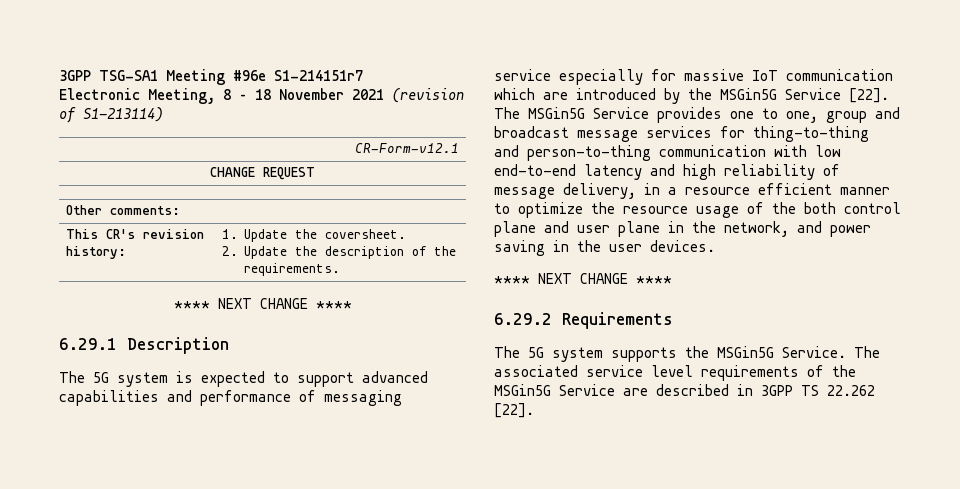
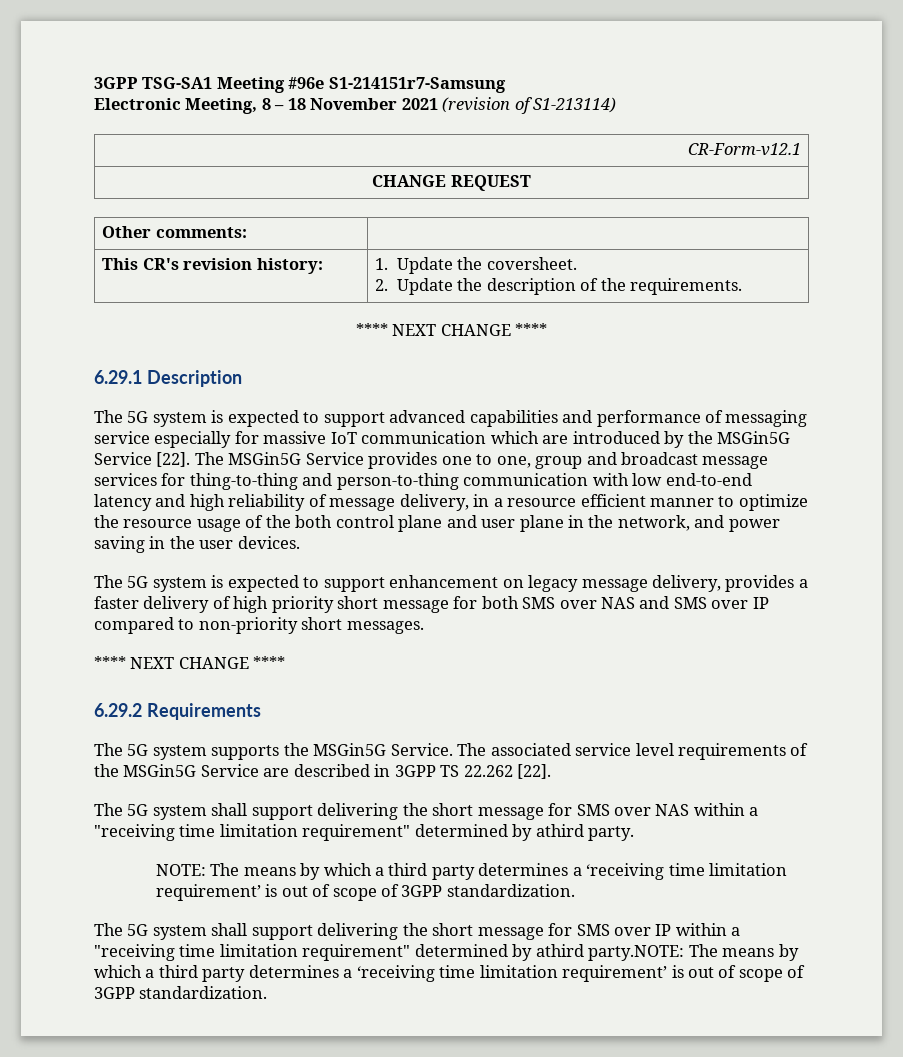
[274,70,363,81] S1-214151r7 -> [328,77,506,93] S1-214151r7-Samsung
(715, 246) none -> [94,575,808,592] [94,596,769,613] [94,617,424,634] // The 5G system is expected to support enhancement on legacy message delivery, provides a faster delivery of high priority short message for both SMS over NAS and SMS over IP compared to non-priority short messages.
(534, 410) none -> [94,803,759,820] [94,824,635,841] [155,863,788,880] [155,884,575,901] [94,923,741,940] [94,944,799,961] [94,965,806,982] [94,986,268,999] // The 5G system shall support delivering the short message for SMS over NAS within a "receiving time limitation requirement" determined by athird party. // NOTE: The means by which a third party determines a ‘receiving time limitation requirement’ is out of scope of 3GPP standardization. // The 5G system shall support delivering the short message for SMS over IP within a "receiving time limitation requirement" determined by athird party.NOTE: The means by which a third party determines a ‘receiving time limitation requirement’ is out of scope of 3GPP standardization.

